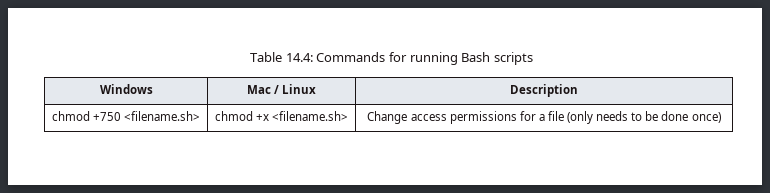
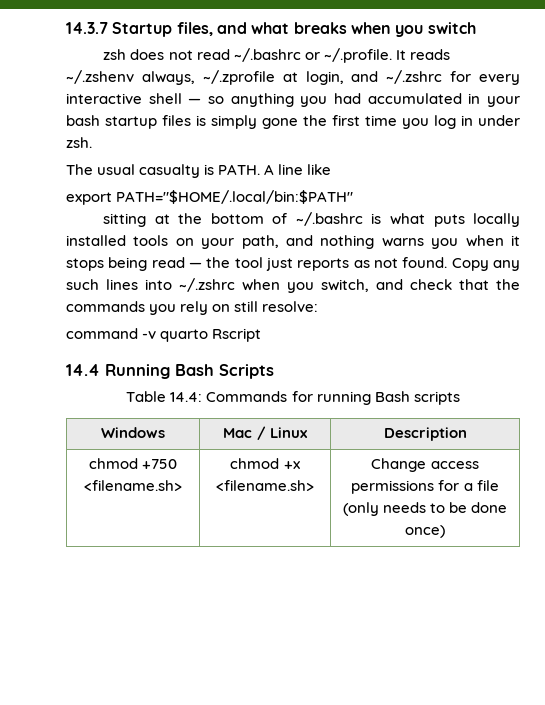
(250, 57) none -> [66,22,476,37] [103,48,450,63] [66,70,520,85] [66,93,520,107] [66,115,520,129] [66,137,92,148] [66,164,332,178] [66,190,354,205] [103,212,520,227] [66,235,520,249] [66,257,520,271] [66,278,520,293] [66,301,319,315] [66,328,262,342] [66,364,274,379] 14.3.7 Startup files, and what breaks when you switch // zsh does not read ~/.bashrc or ~/.profile. It reads ~/.zshenv always, ~/.zprofile at login, and ~/.zshrc for every interactive shell — so anything you had accumulated in your bash startup files is simply gone the first time you log in under zsh. // The usual casualty is PATH. A line like // export PATH="$HOME/.local/bin:$PATH" // sitting at the bottom of ~/.bashrc is what puts locally installed tools on your path, and nothing warns you when it stops being read — the tool just reports as not found. Copy any such lines into ~/.zshrc when you switch, and check that the commands you rely on still resolve: // command -v quarto Rscript // 14.4 Running Bash Scripts //

